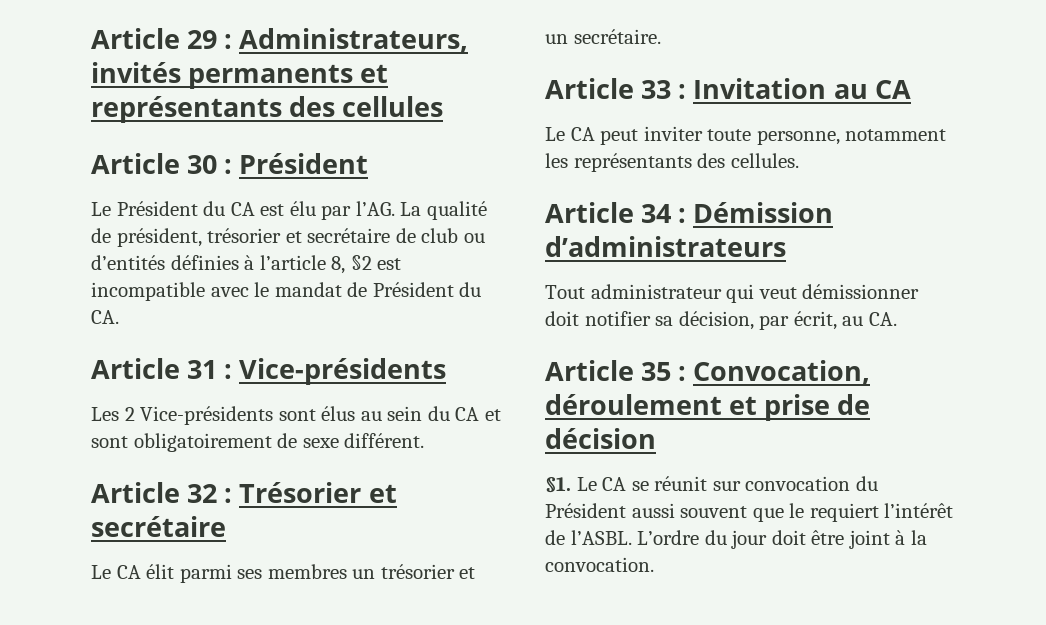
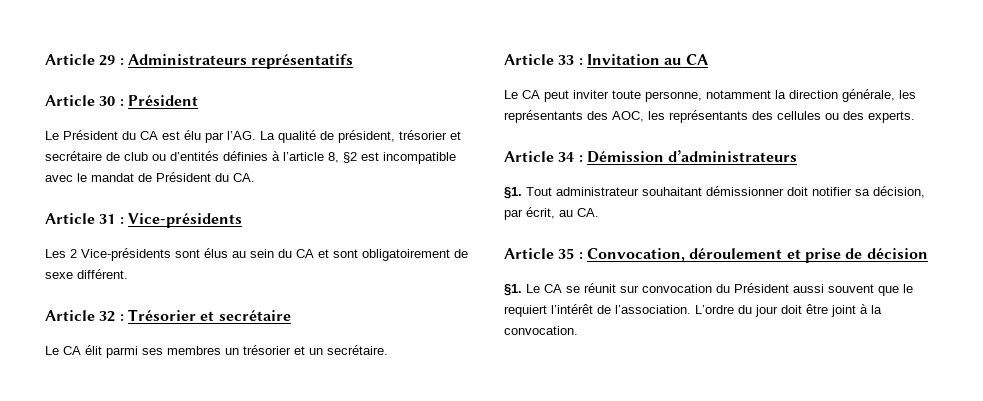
[239,28,469,53] [91,62,389,89] [91,96,444,123] Administrateurs, invités permanents et représentants des cellules -> [127,54,354,69] Administrateurs représentatifs
[545,153,799,172] les représentants des cellules. -> [775,89,916,102] [504,110,915,123] la direction générale, les représentants des AOC, les représentants des cellules ou des experts.
(786, 246) none -> [504,187,522,199] §1.
[726,284,797,303] qui veut -> [642,187,702,196] souhaitant
[570,530,632,545] l’ASBL. -> [615,305,691,314] l’association.

